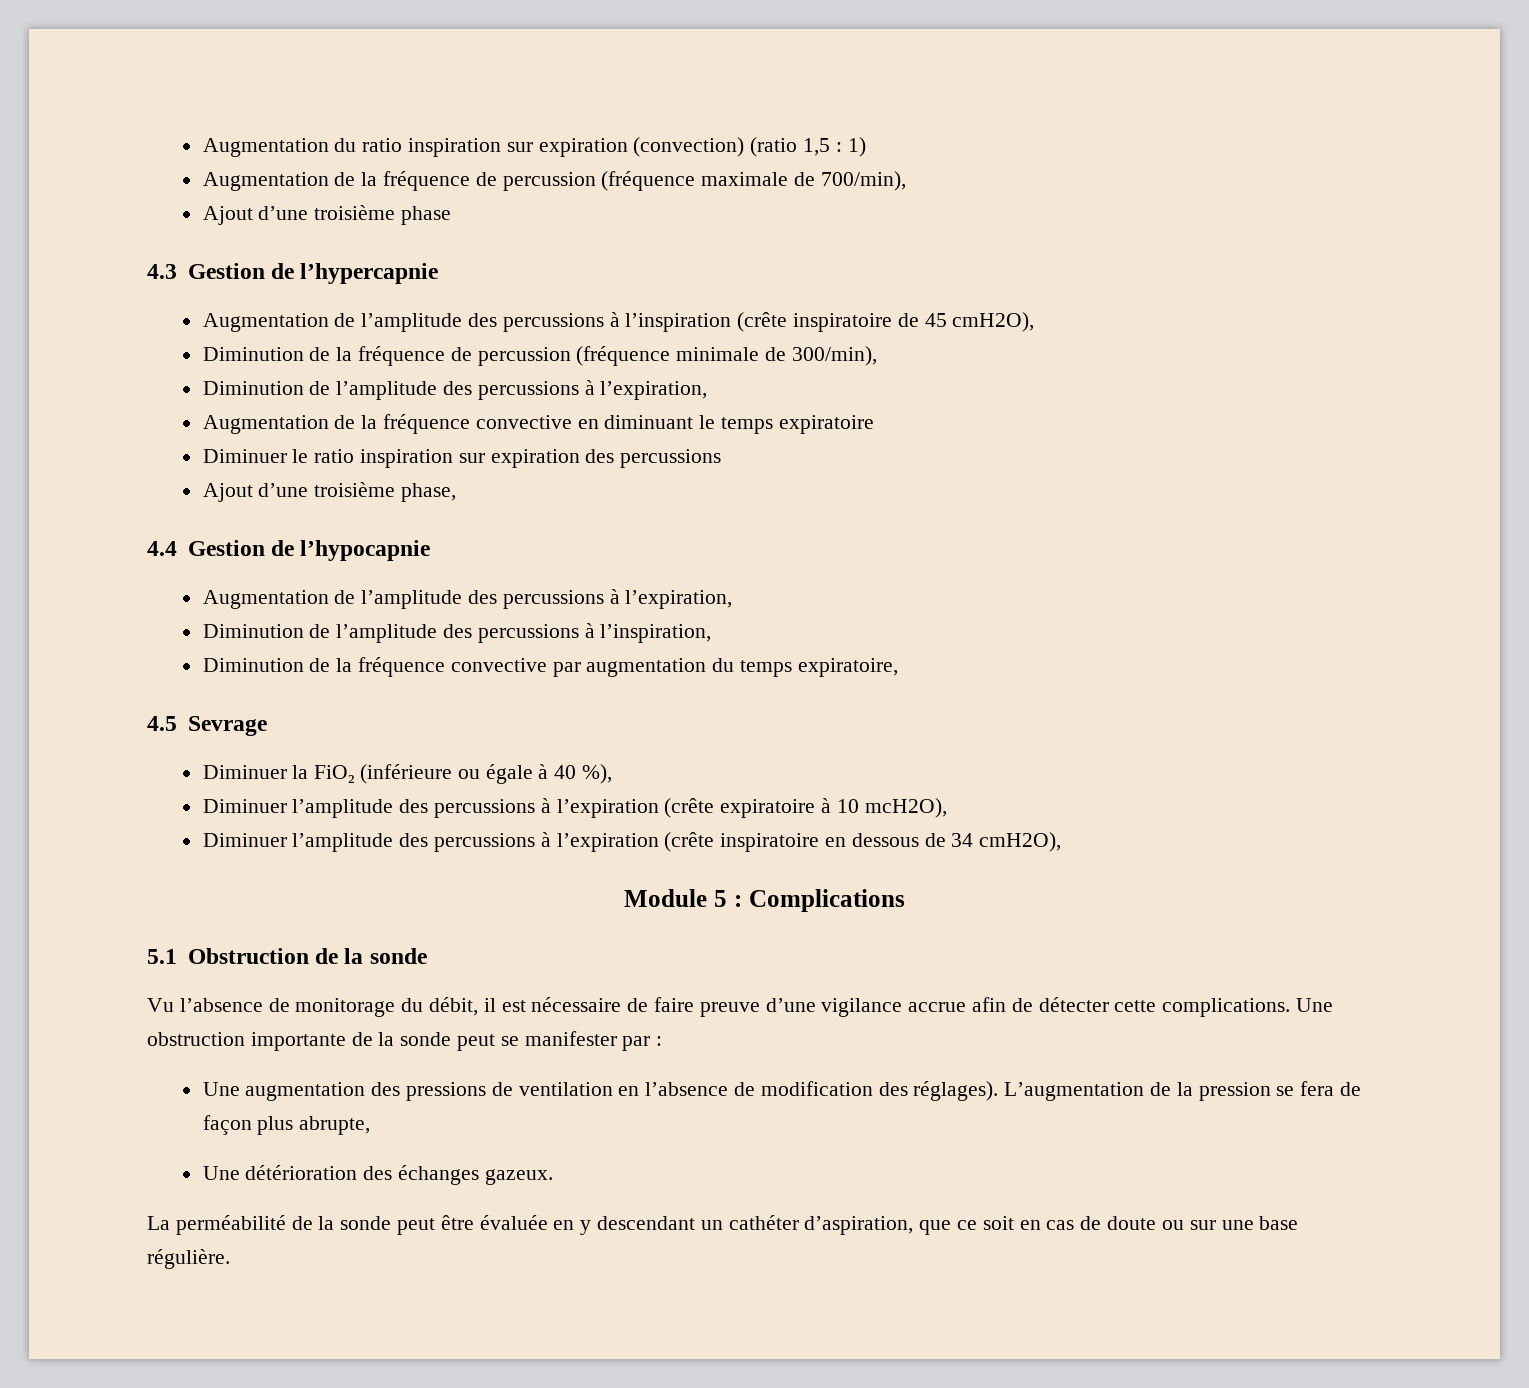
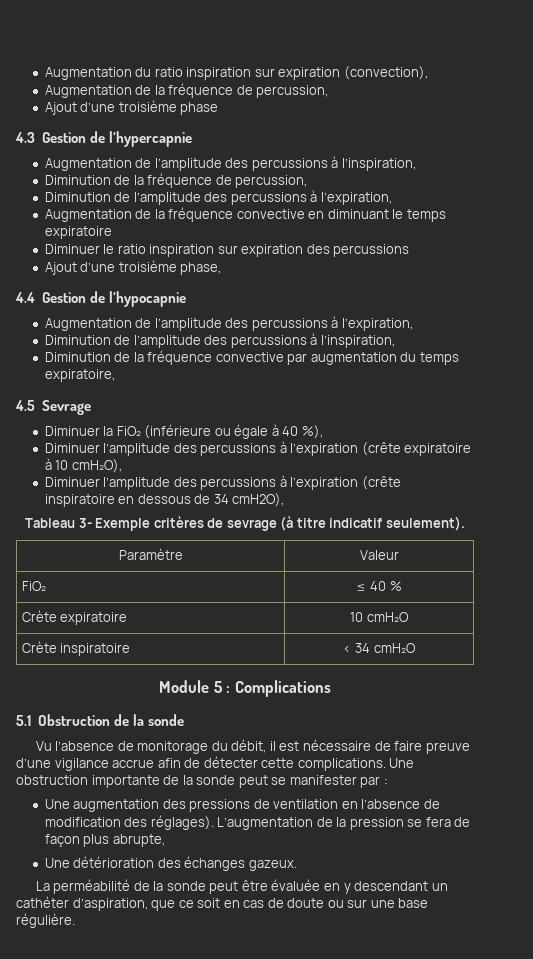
[633,137,866,157] (convection) (ratio 1,5 : 1) -> [343,66,428,80] (convection),
[502,171,906,191] percussion (fréquence maximale de 700/min), -> [256,85,329,98] percussion,
[625,312,1035,332] l’inspiration (crête inspiratoire de 45 cmH2O), -> [341,158,416,171] l’inspiration,
[477,346,877,366] percussion (fréquence minimale de 300/min), -> [235,175,308,188] percussion,
[864,798,947,818] mcH2O), -> [71,459,122,473] cmH₂O),
(1062, 842) none -> [25,516,465,531] [118,548,183,560] [359,550,399,560] [21,581,46,591] [356,581,402,591] [21,610,128,625] [350,612,409,622] [21,641,131,656] [343,643,416,653] // Tableau 3- Exemple critères de sevrage (à titre indicatif seulement). // Paramètre | Valeur // FiO₂ | ≤ 40 % // Crète expiratoire | 10 cmH₂O // Crète inspiratoire | < 34 cmH₂O

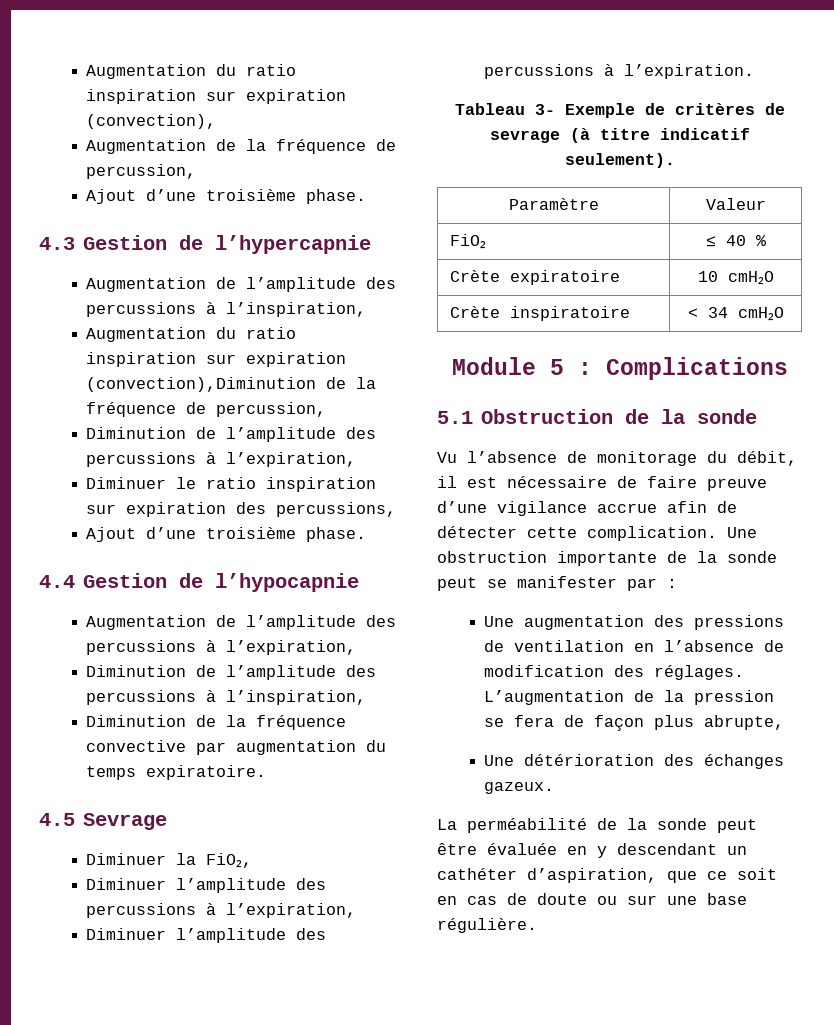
[180,102,219,115] phase -> [306,189,367,204] phase.
[44,175,111,185] Diminution -> [86,327,297,342] [86,352,347,367] [86,377,317,392] Augmentation du ratio inspiration sur expiration (convection),Diminution
[44,207,446,222] [44,226,112,239] // Augmentation de la fréquence convective en diminuant le temps expiratoire -> (357, 459) none
[333,244,410,257] [44,260,222,275] percussions // Ajout d’une troisième phase, -> [276,502,397,517] [86,527,367,542] percussions, // Ajout d’une troisième phase.
[44,369,115,382] expiratoire, -> [146,765,267,780] expiratoire.
[116,424,323,439] [44,441,472,456] [44,458,122,473] [44,475,401,490] [44,493,285,507] FiO₂ (inférieure ou égale à 40 %), // Diminuer l’amplitude des percussions à l’expiration (crête expiratoire à 10 cmH₂O), // Diminuer l’amplitude des percussions à l’expiration (crête inspiratoire en dessous de 34 cmH2O), -> [206,853,253,868] [86,878,327,893] [86,903,357,918] [86,928,327,943] [484,64,755,79] FiO₂, // Diminuer l’amplitude des percussions à l’expiration, // Diminuer l’amplitude des percussions à l’expiration.
(151, 524) none -> [644,103,665,115] de
[297,758,386,771] complications. -> [587,526,717,541] complication.
[150,815,214,830] réglages). -> [654,665,745,680] réglages.

